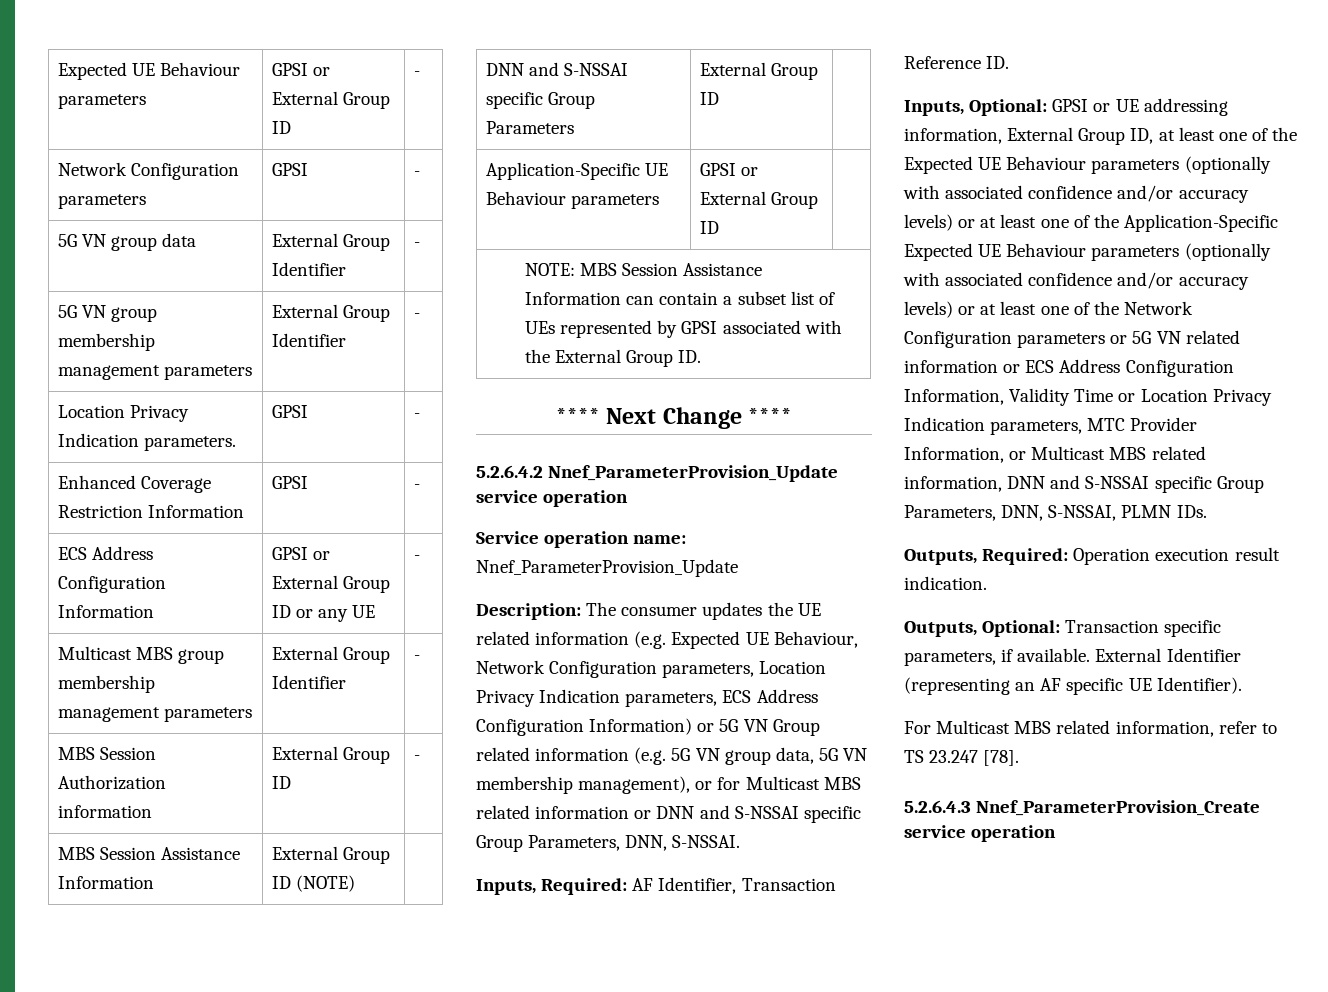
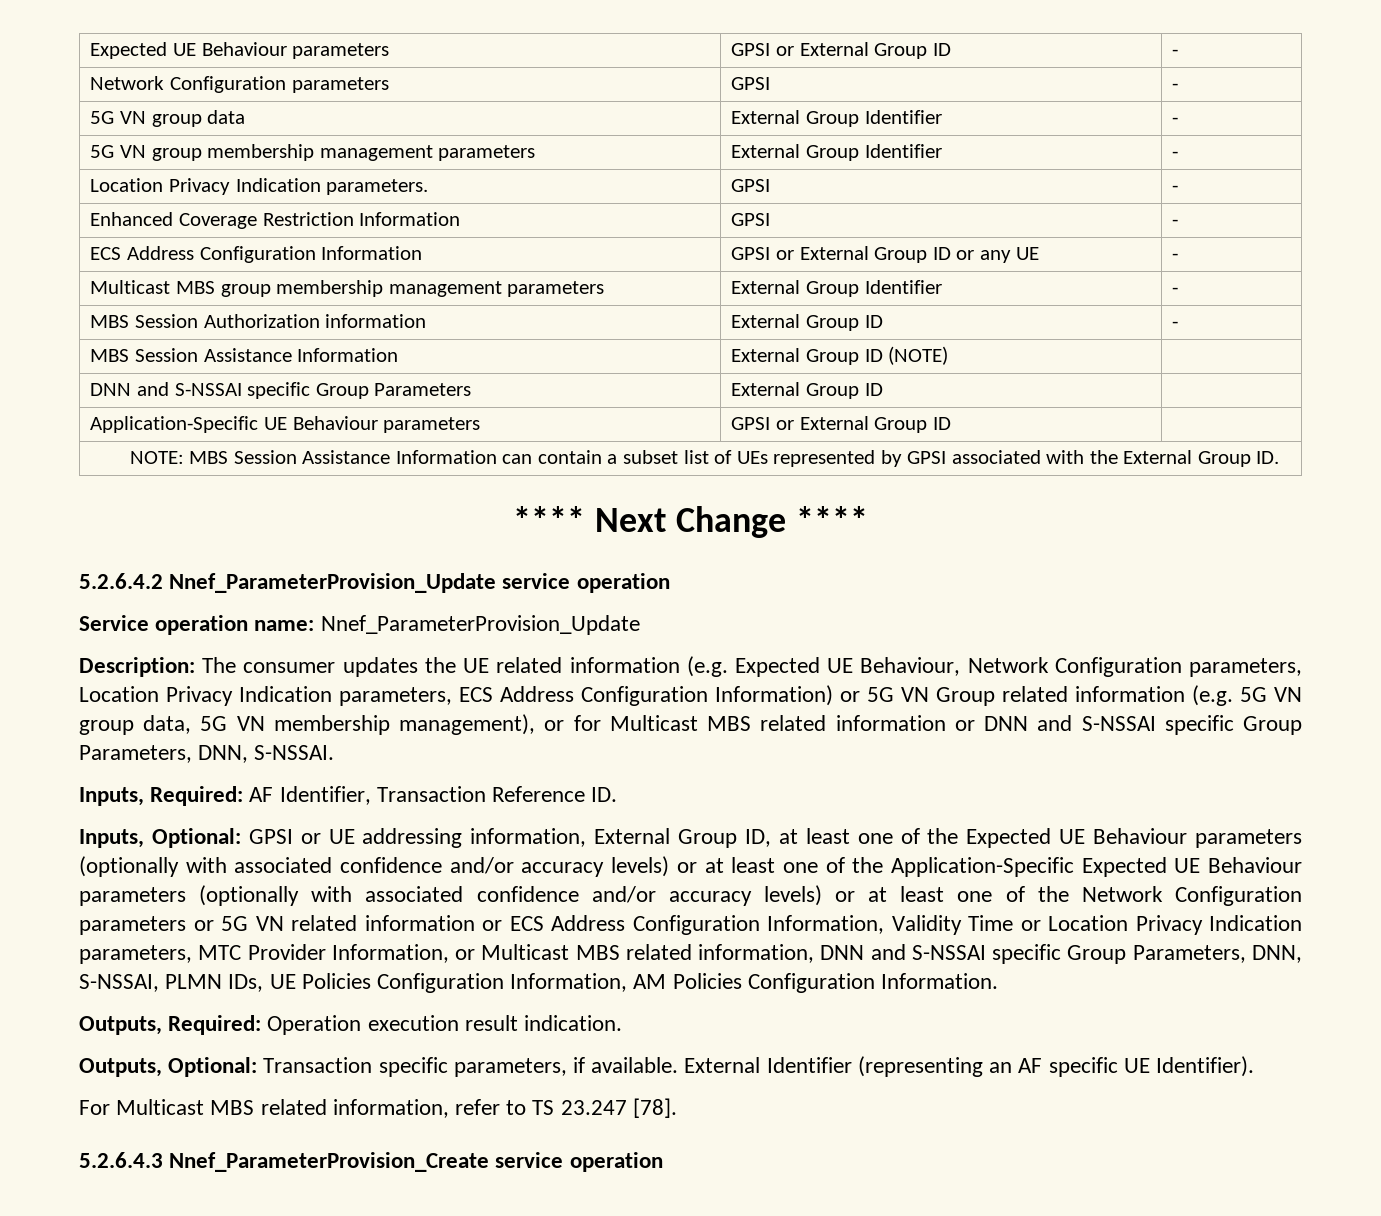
[1176,505,1207,518] IDs. -> [228,973,999,993] IDs, UE Policies Configuration Information, AM Policies Configuration Information.

